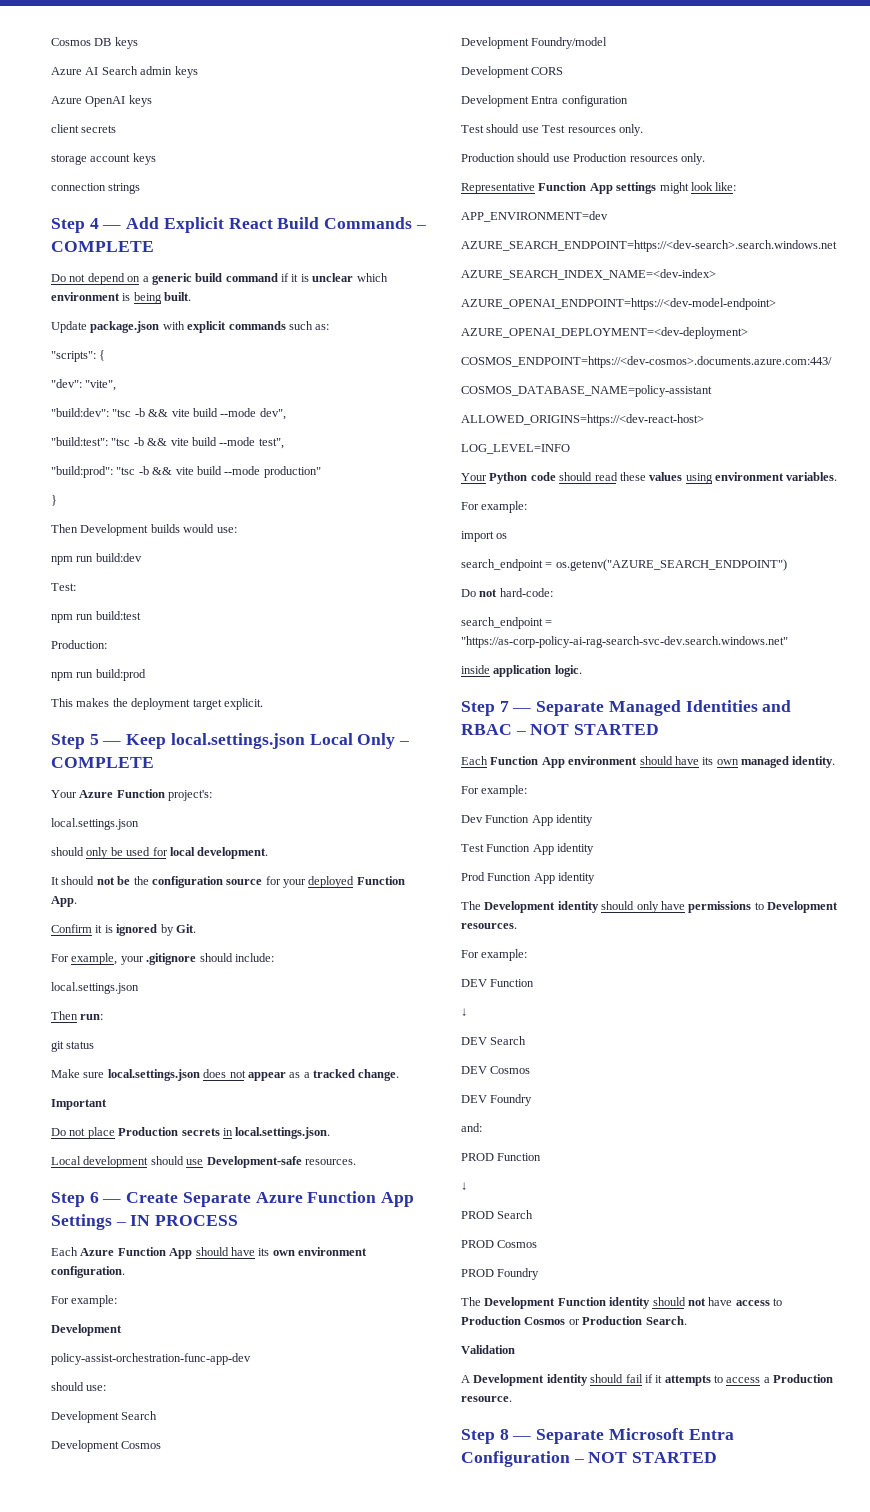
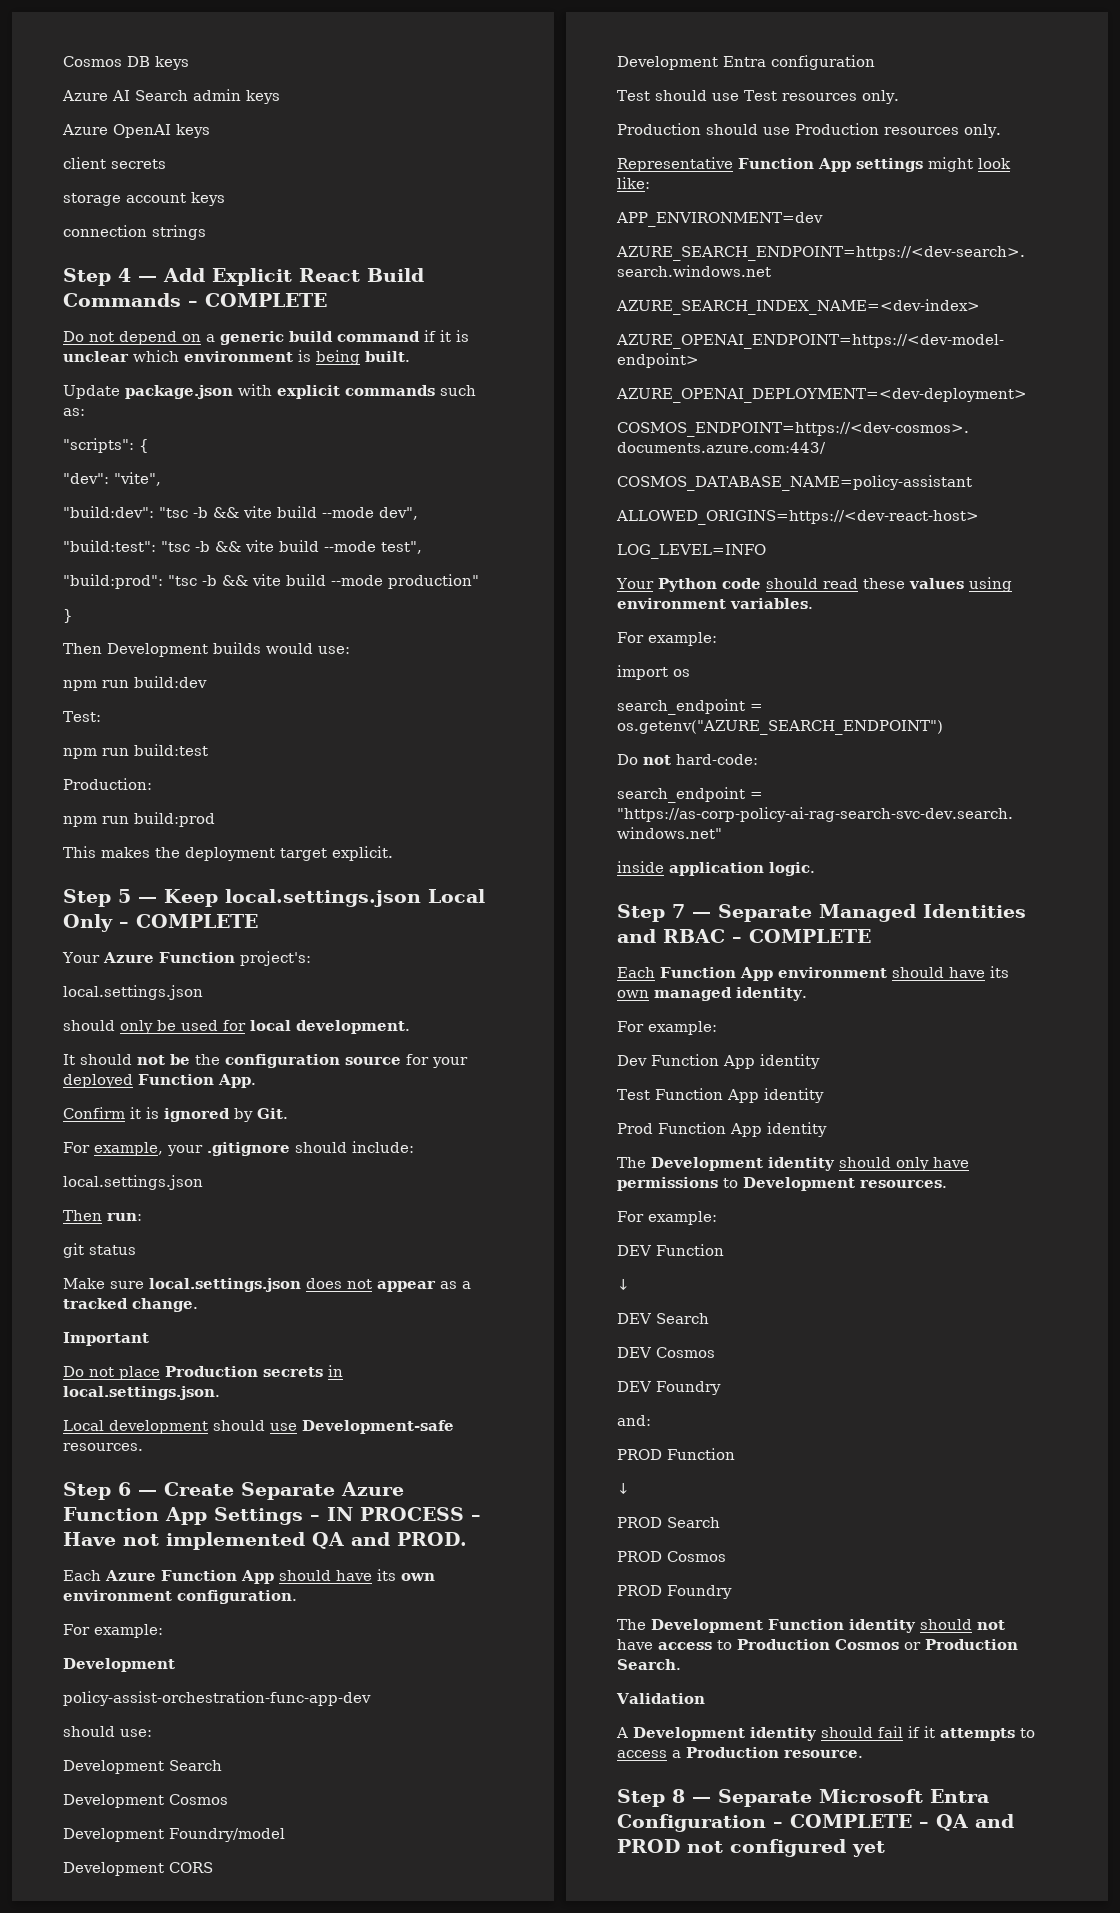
(239, 1220) none -> [471,1515,481,1521] [63,1532,467,1550] – Have not implemented QA and PROD.
[530,724,660,735] NOT STARTED -> [749,929,871,943] COMPLETE
[588,1452,718,1463] NOT STARTED -> [790,1814,1014,1831] [617,1839,885,1857] COMPLETE – QA and PROD not configured yet

